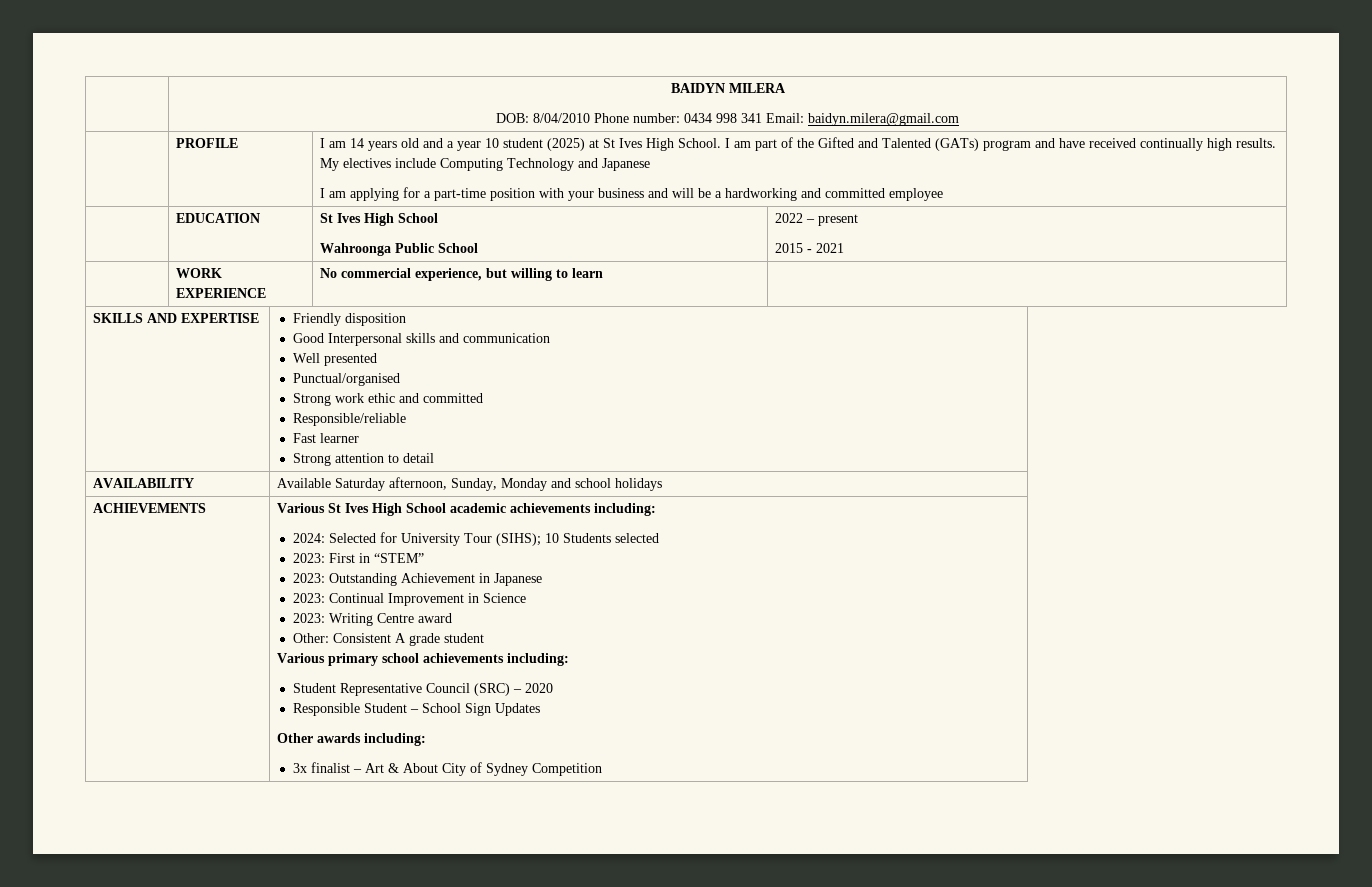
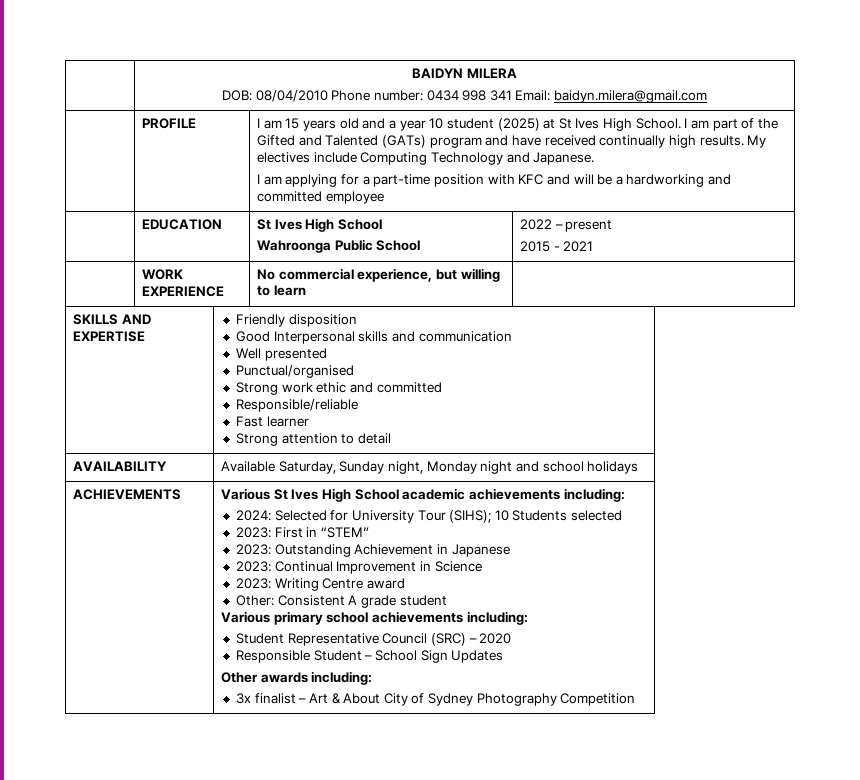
[533,113,590,123] 8/04/2010 -> [255,90,328,102] 08/04/2010
[350,138,365,148] 14 -> [285,118,300,129] 15
[602,158,651,171] Japanese -> [533,152,595,165] Japanese.
[568,188,645,201] your business -> [518,174,544,185] KFC
[335,477,548,491] Saturday afternoon, Sunday, Monday -> [278,461,513,474] Saturday, Sunday night, Monday night
(528, 769) none -> [476,693,557,706] Photography

